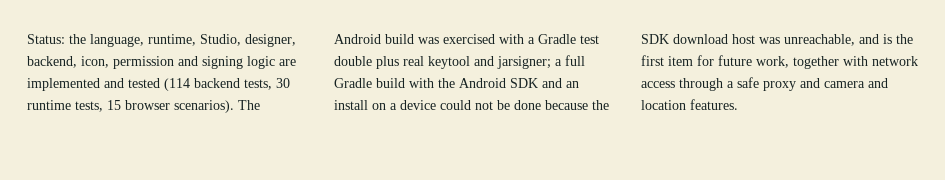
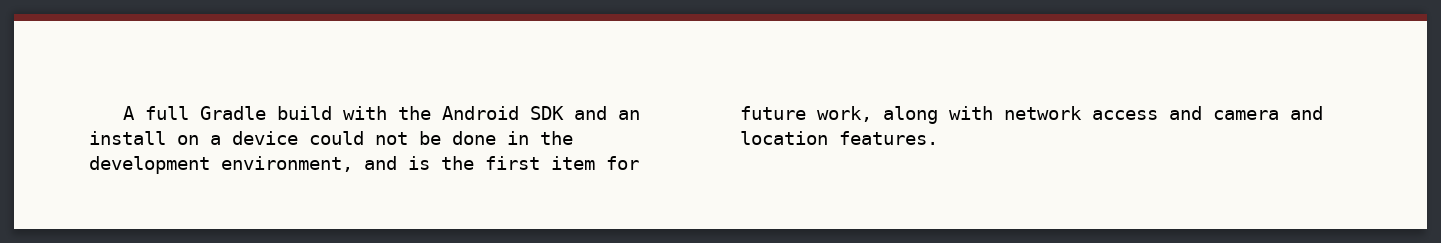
[27,34,296,47] [27,56,296,69] [27,78,290,91] [27,100,260,113] [334,34,599,44] [334,56,562,69] Status: the language, runtime, Studio, designer, backend, icon, permission and signing logic are implemented and tested (114 backend tests, 30 runtime tests, 15 browser scenarios). The Android build was exercised with a Gradle test double plus real keytool and jarsigner; a -> [122,106,135,120] A
[545,100,609,110] [641,34,855,46] because the SDK download host was unreachable, -> [507,131,573,145] [89,156,353,174] in the development environment,
[793,56,839,69] together -> [883,106,938,124] along
[679,77,796,91] through a safe proxy -> (1158, 115) none

